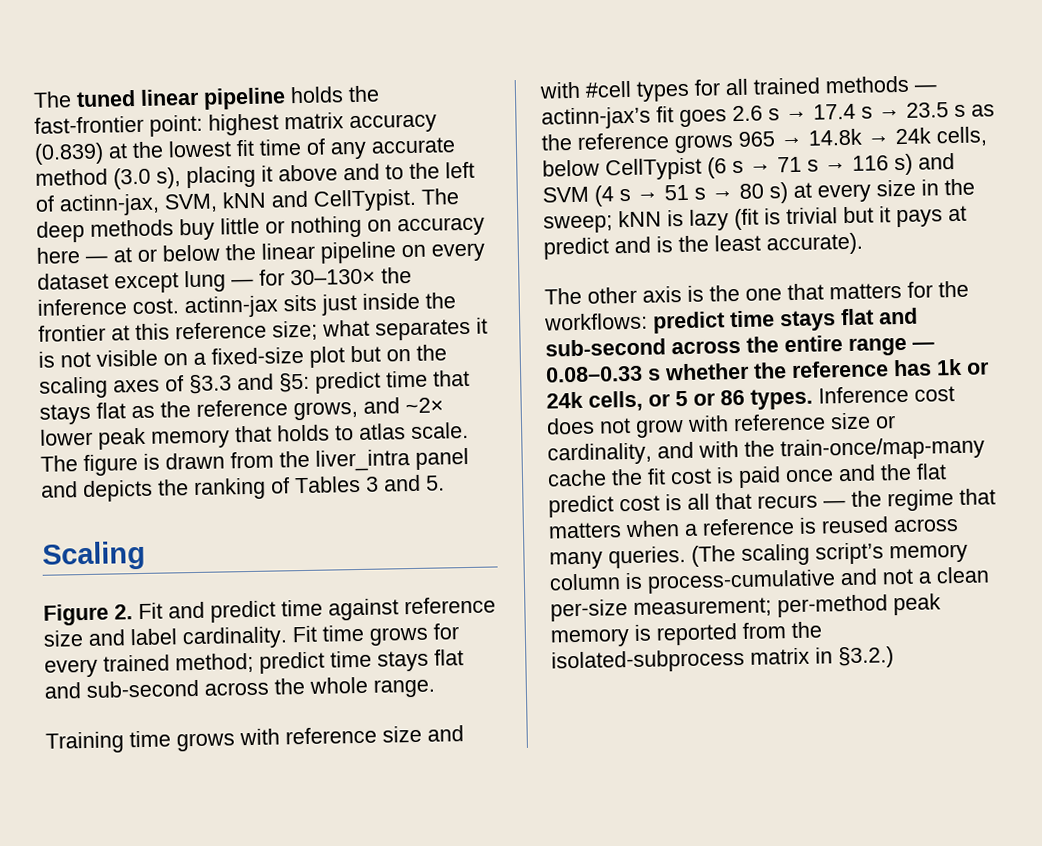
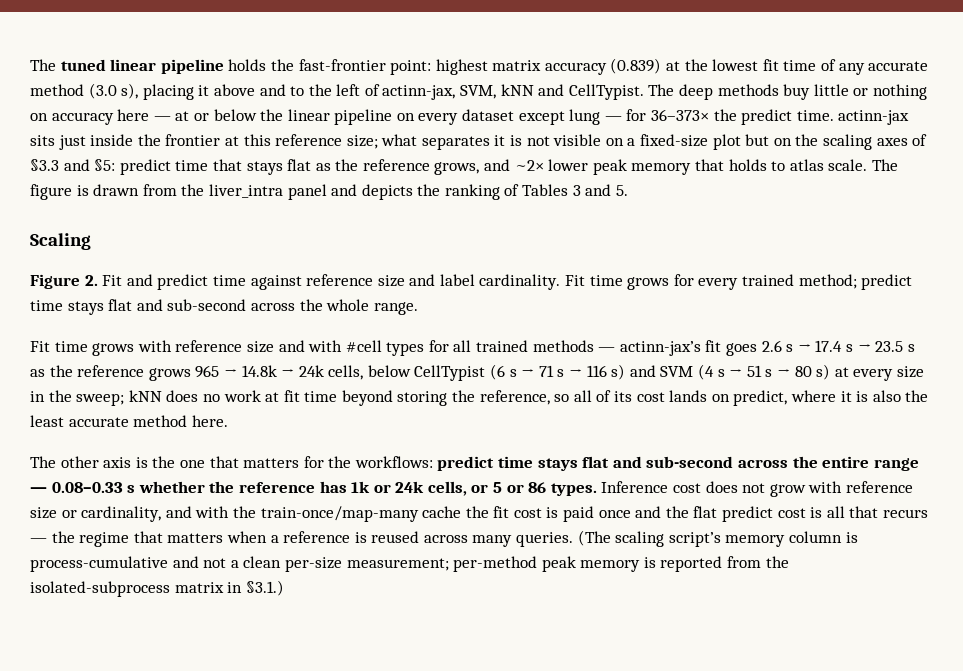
[290,266,412,286] [37,298,179,316] 30–130× the inference cost. -> [651,109,834,125] 36–373× the predict time.
[45,731,124,754] Training -> [30,341,50,352] Fit
[667,205,967,231] [543,232,863,260] is lazy (fit is trivial but it pays at predict and is the least accurate). -> [166,390,929,406] [30,415,228,427] does no work at fit time beyond storing the reference, so all of its cost lands on predict, where it is also the least accurate method here.
[838,646,894,669] §3.2.) -> [245,580,284,596] §3.1.)

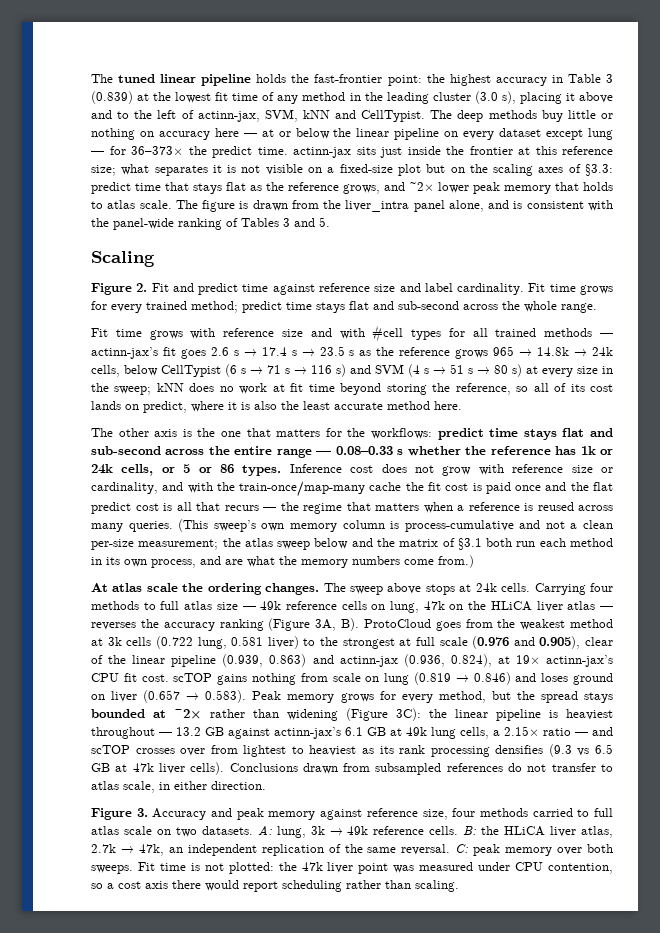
[435,59,607,75] highest matrix accuracy -> [426,74,614,86] the highest accuracy in Table 3
[868,61,929,71] [30,84,84,96] accurate method -> [302,92,471,104] method in the leading cluster
[30,159,116,171] §3.3 and §5: -> [585,164,613,176] §3.3:
[331,184,441,200] and depicts the -> [448,200,613,212] [91,218,174,230] alone, and is consistent with the panel-wide
[577,530,721,547] (The scaling script’s -> [178,519,285,532] (This sweep’s own
[453,556,789,572] [30,580,284,597] per-method peak memory is reported from the isolated-subprocess matrix in §3.1.) -> [222,538,613,550] [91,555,474,568] [91,583,614,595] [91,601,613,613] [91,618,613,631] [91,636,613,649] [91,654,613,667] [91,672,614,685] [91,690,613,703] [91,708,613,721] [91,726,613,739] [91,744,613,757] [91,762,614,775] [91,781,266,793] [91,808,613,820] [91,825,613,838] [91,844,614,856] [91,862,613,874] [91,880,459,892] the atlas sweep below and the matrix of §3.1 both run each method in its own process, and are what the memory numbers come from.) // At atlas scale the ordering changes. The sweep above stops at 24k cells. Carrying four methods to full atlas size — 49k reference cells on lung, 47k on the HLiCA liver atlas — reverses the accuracy ranking (Figure 3A, B). ProtoCloud goes from the weakest method at 3k cells (0.722 lung, 0.581 liver) to the strongest at full scale (0.976 and 0.905), clear of the linear pipeline (0.939, 0.863) and actinn-jax (0.936, 0.824), at 19× actinn-jax’s CPU fit cost. scTOP gains nothing from scale on lung (0.819 → 0.846) and loses ground on liver (0.657 → 0.583). Peak memory grows for every method, but the spread stays bounded at ~2× rather than widening (Figure 3C): the linear pipeline is heaviest throughout — 13.2 GB against actinn-jax’s 6.1 GB at 49k lung cells, a 2.15× ratio — and scTOP crosses over from lightest to heaviest as its rank processing densifies (9.3 vs 6.5 GB at 47k liver cells). Conclusions drawn from subsampled references do not transfer to atlas scale, in either direction. // Figure 3. Accuracy and peak memory against reference size, four methods carried to full atlas scale on two datasets. A: lung, 3k → 49k reference cells. B: the HLiCA liver atlas, 2.7k → 47k, an independent replication of the same reversal. C: peak memory over both sweeps. Fit time is not plotted: the 47k liver point was measured under CPU contention, so a cost axis there would report scheduling rather than scaling.

